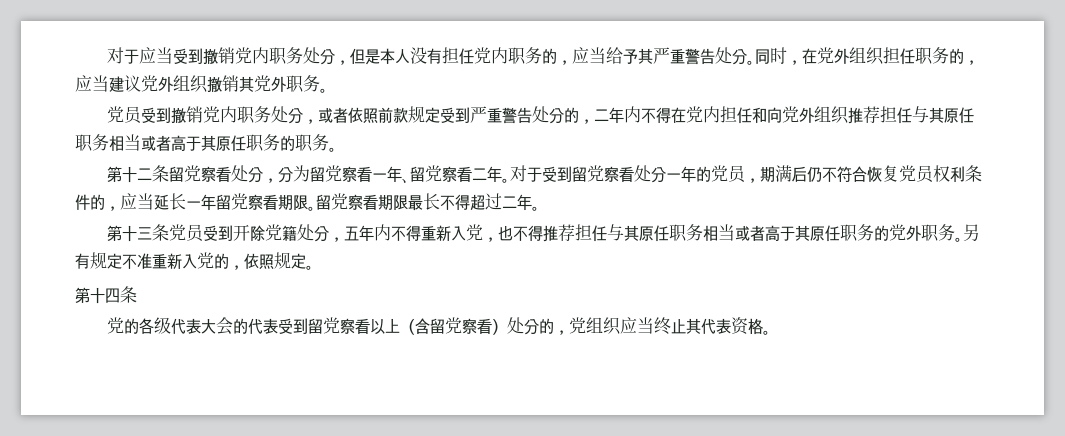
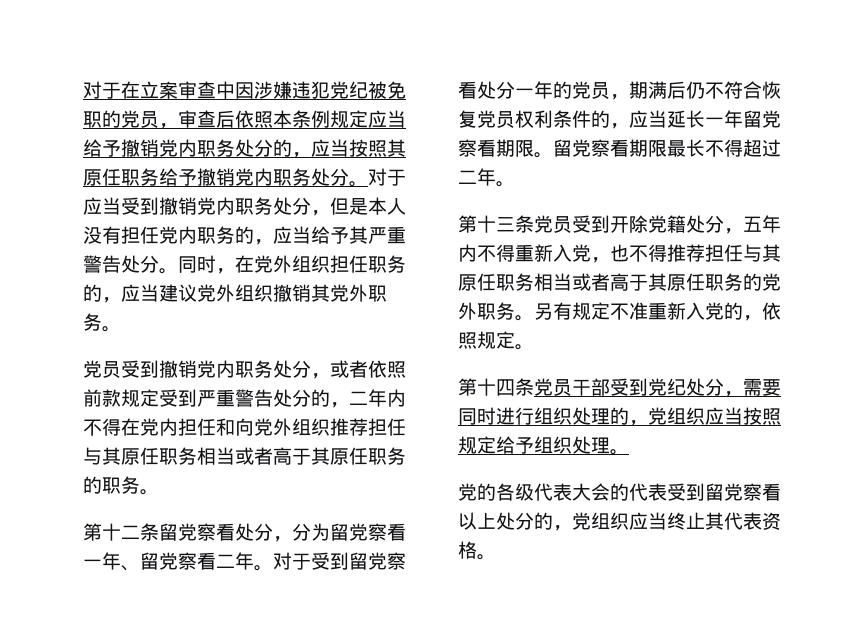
[107,47,140,64] 对于 -> [83,81,406,99] [83,110,406,129] [83,139,406,158] [83,168,406,187] 对于在立案审查中因涉嫌违犯党纪被免职的党员，审查后依照本条例规定应当给予撤销党内职务处分的，应当按照其原任职务给予撤销党内职务处分。对于
(137, 294) none -> [534,378,781,397] [458,407,781,426] [458,436,629,455] 党员干部受到党纪处分，需要同时进行组织处理的，党组织应当按照规定给予组织处理。
[400,317,508,335] （含留党察看） -> (496, 520) none

